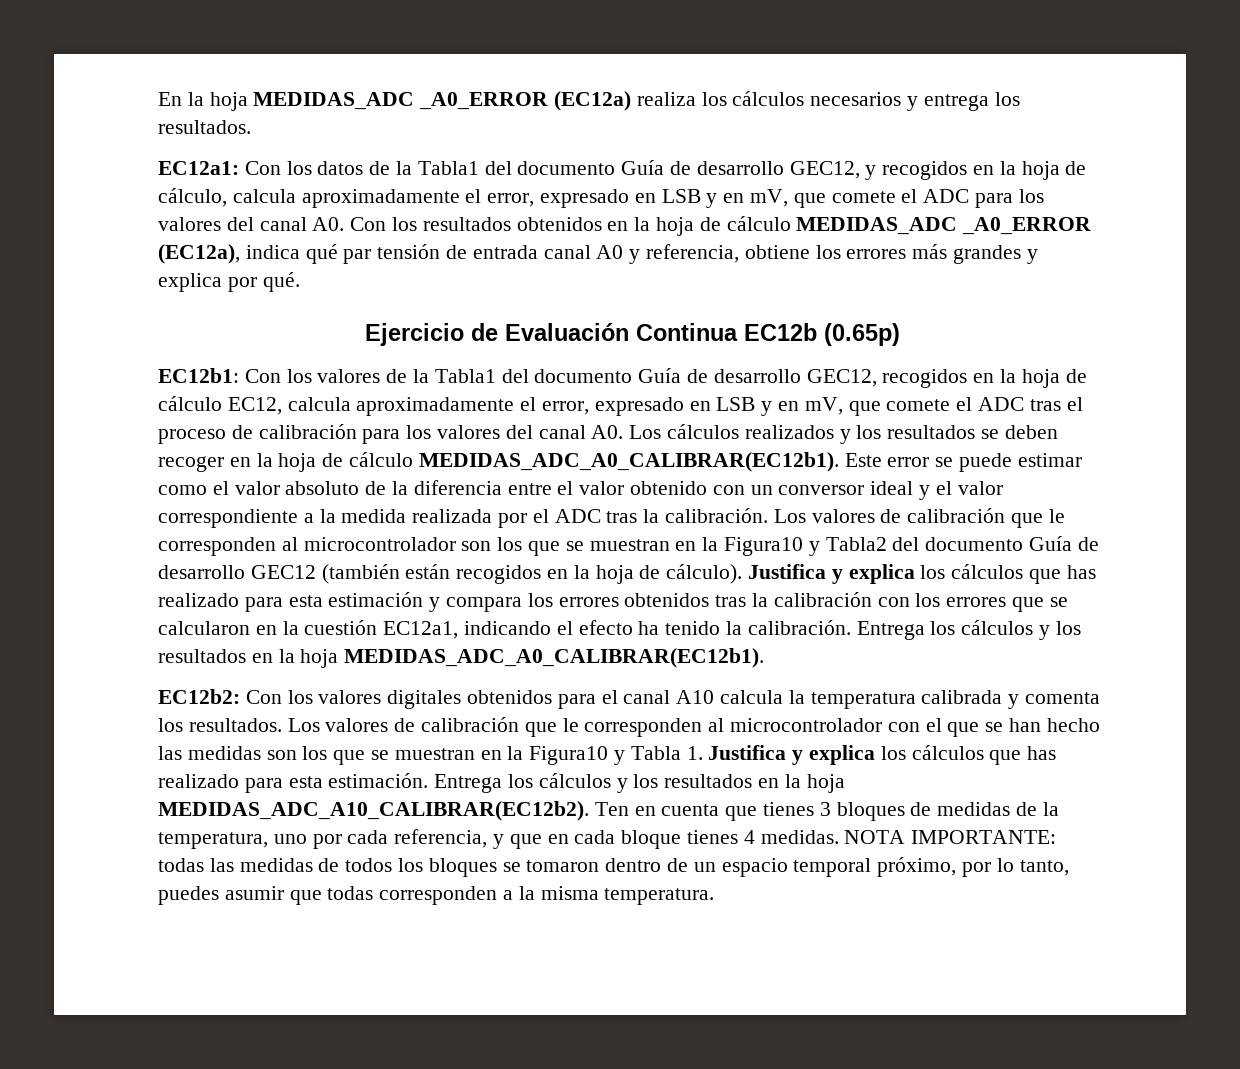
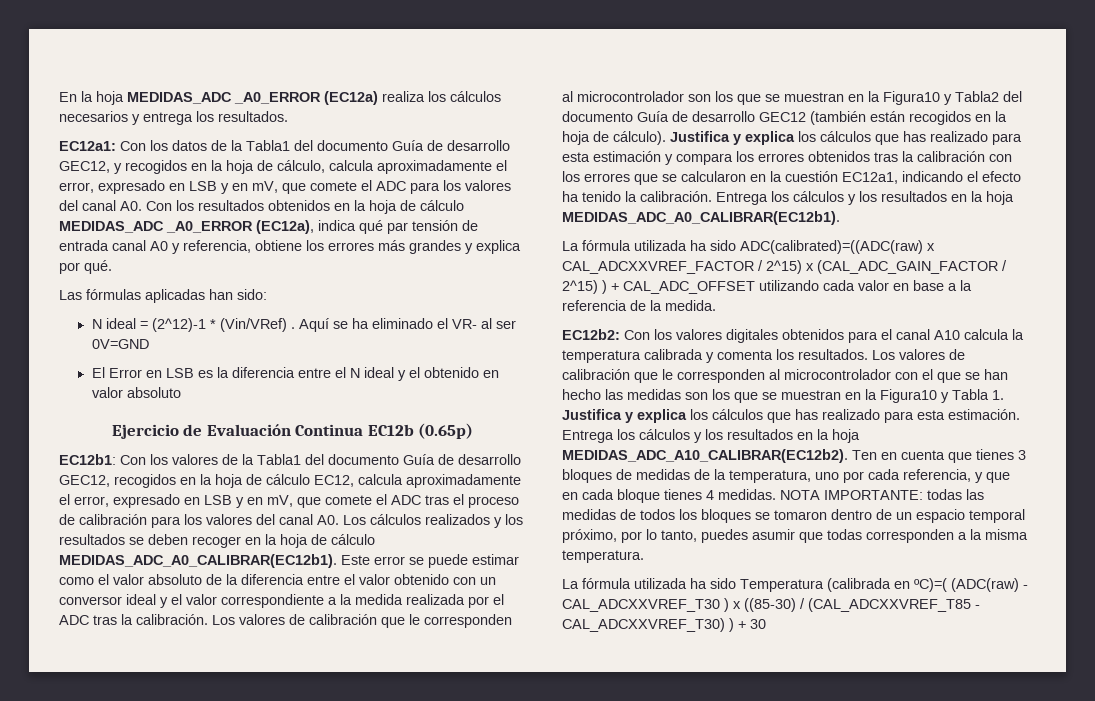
(300, 282) none -> [59,289,267,303] [91,318,516,332] [91,339,149,349] [91,367,499,381] [91,387,181,398] // Las fórmulas aplicadas han sido: // N ideal = (2^12)-1 * (Vin/VRef) . Aquí se ha eliminado el VR- al ser 0V=GND // El Error en LSB es la diferencia entre el N ideal y el obtenido en valor absoluto
(765, 658) none -> [562,240,935,254] [562,260,1007,274] [562,280,972,294] [562,300,716,311] // La fórmula utilizada ha sido ADC(calibrated)=((ADC(raw) x CAL_ADCXXVREF_FACTOR / 2^15) x (CAL_ADC_GAIN_FACTOR / 2^15) ) + CAL_ADC_OFFSET utilizando cada valor en base a la referencia de la medida.
(715, 896) none -> [562,578,1028,592] [562,598,980,612] [562,618,766,632] // La fórmula utilizada ha sido Temperatura (calibrada en ºC)=( (ADC(raw) - CAL_ADCXXVREF_T30 ) x ((85-30) / (CAL_ADCXXVREF_T85 - CAL_ADCXXVREF_T30) ) + 30

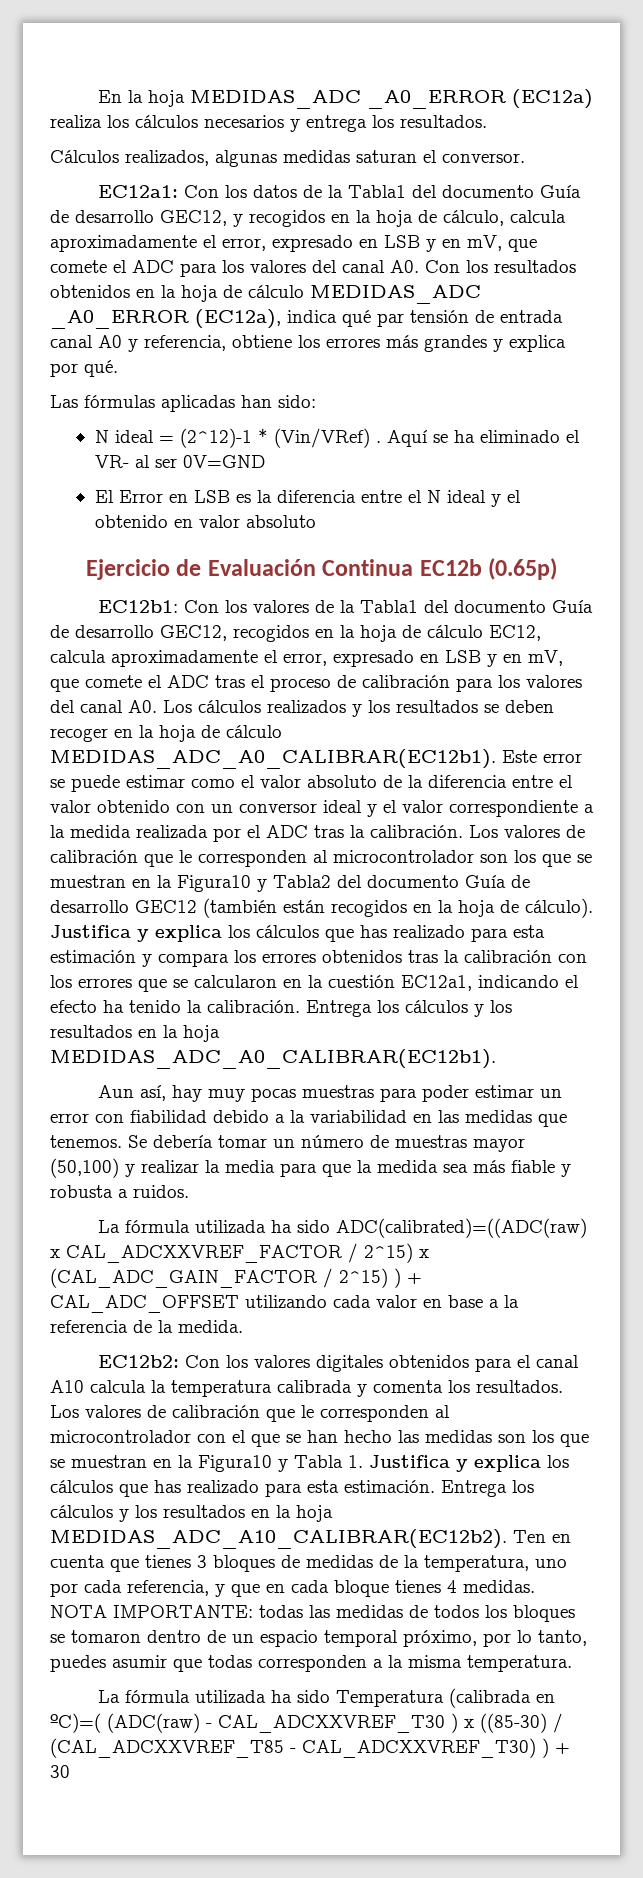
(288, 116) none -> [50,150,525,167] // Cálculos realizados, algunas medidas saturan el conversor.
(840, 218) none -> [97,1085,562,1102] [50,1110,567,1127] [50,1135,525,1152] [50,1158,571,1178] [50,1185,189,1198] // Aun así, hay muy pocas muestras para poder estimar un error con fiabilidad debido a la variabilidad en las medidas que tenemos. Se debería tomar un número de muestras mayor (50,100) y realizar la media para que la medida sea más fiable y robusta a ruidos.

